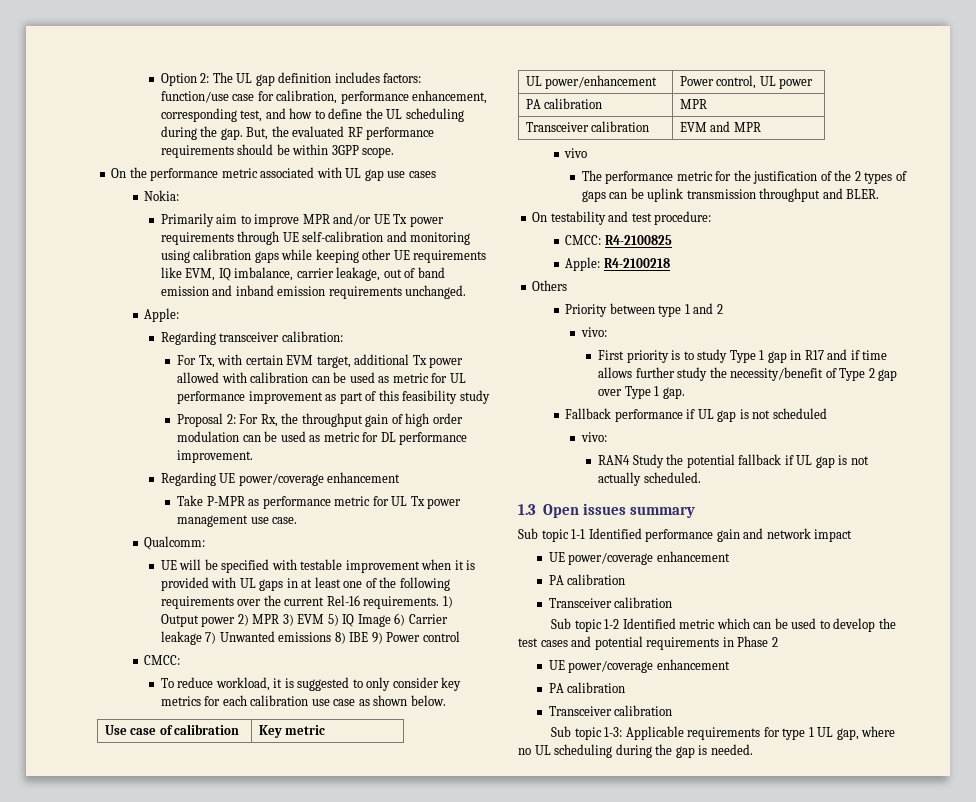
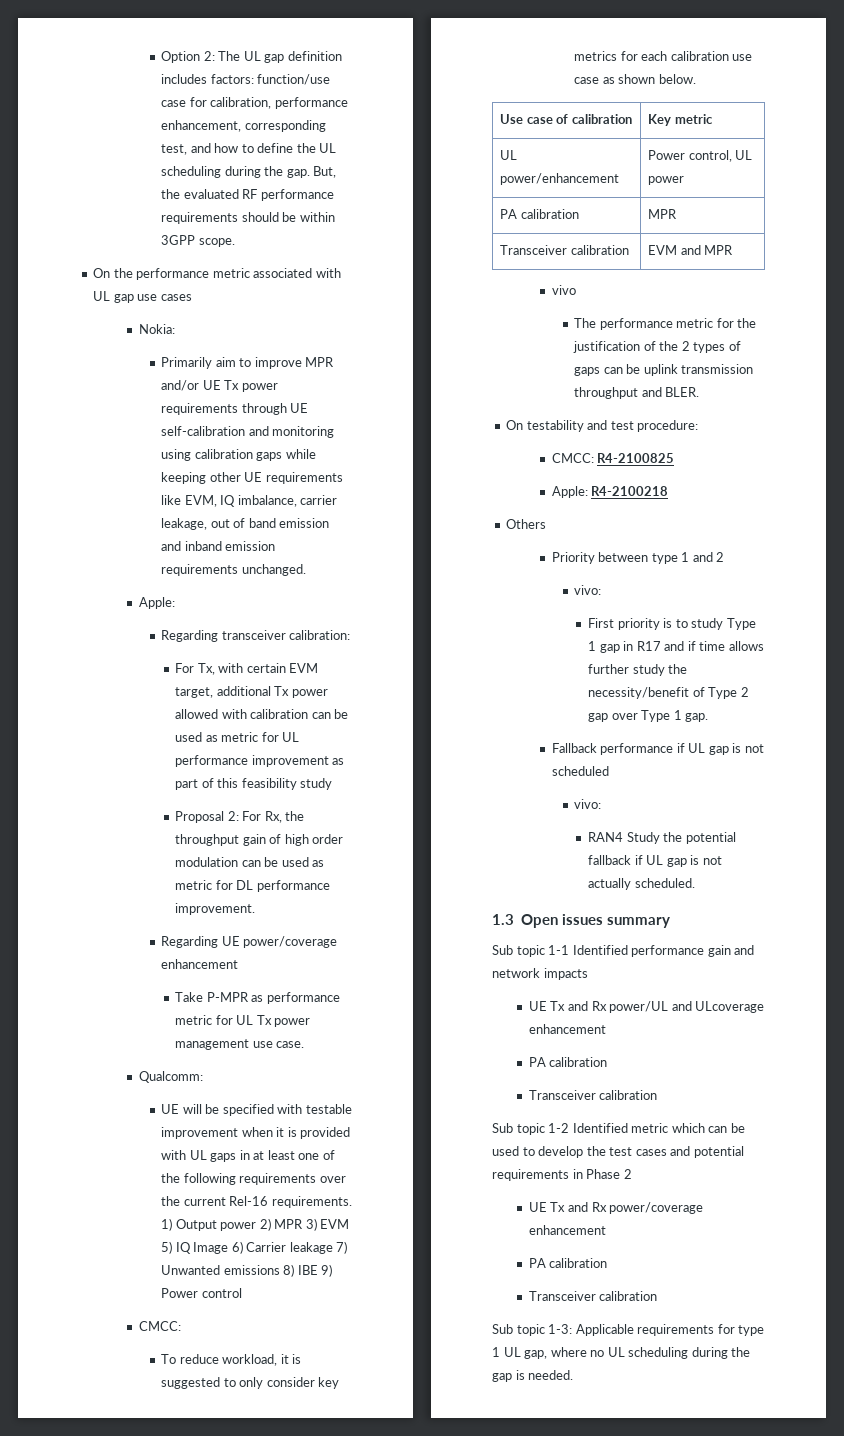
[814,529,853,542] [548,552,654,565] impact // UE power/coverage -> [543,968,588,980] [528,1001,765,1013] impacts // UE Tx and Rx power/UL and ULcoverage
(565, 665) none -> [550,1202,607,1212] Tx and Rx

